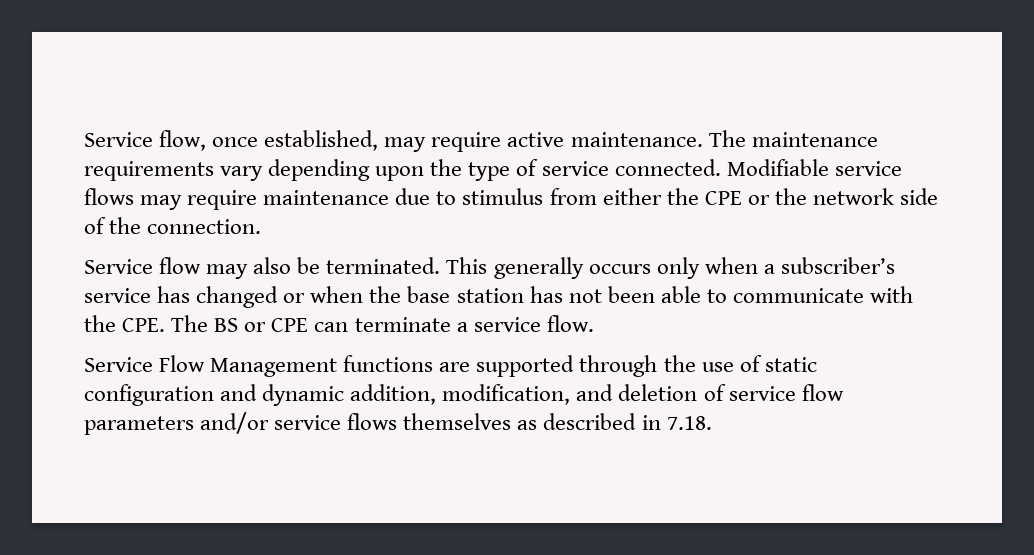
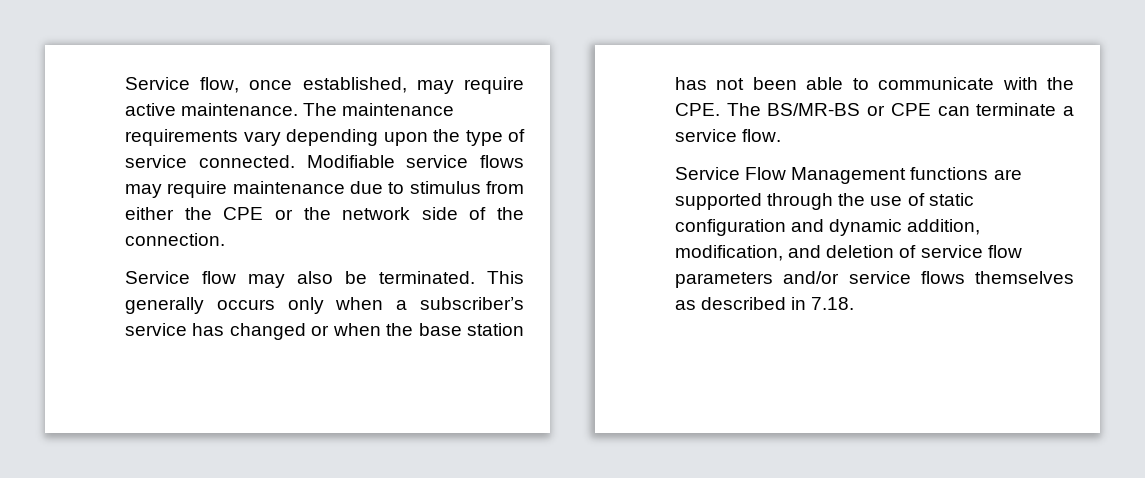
[214,318,239,332] BS -> [767,103,861,116] BS/MR-BS

